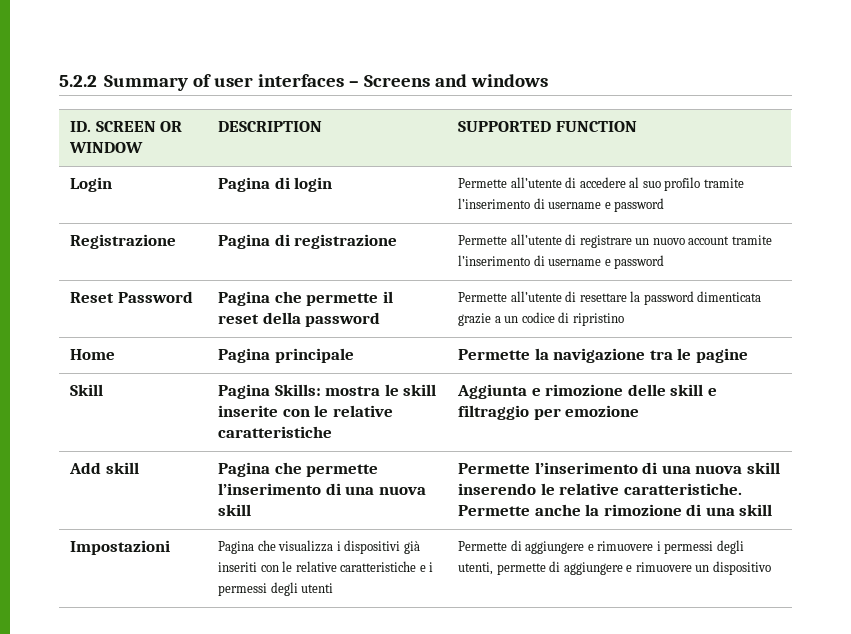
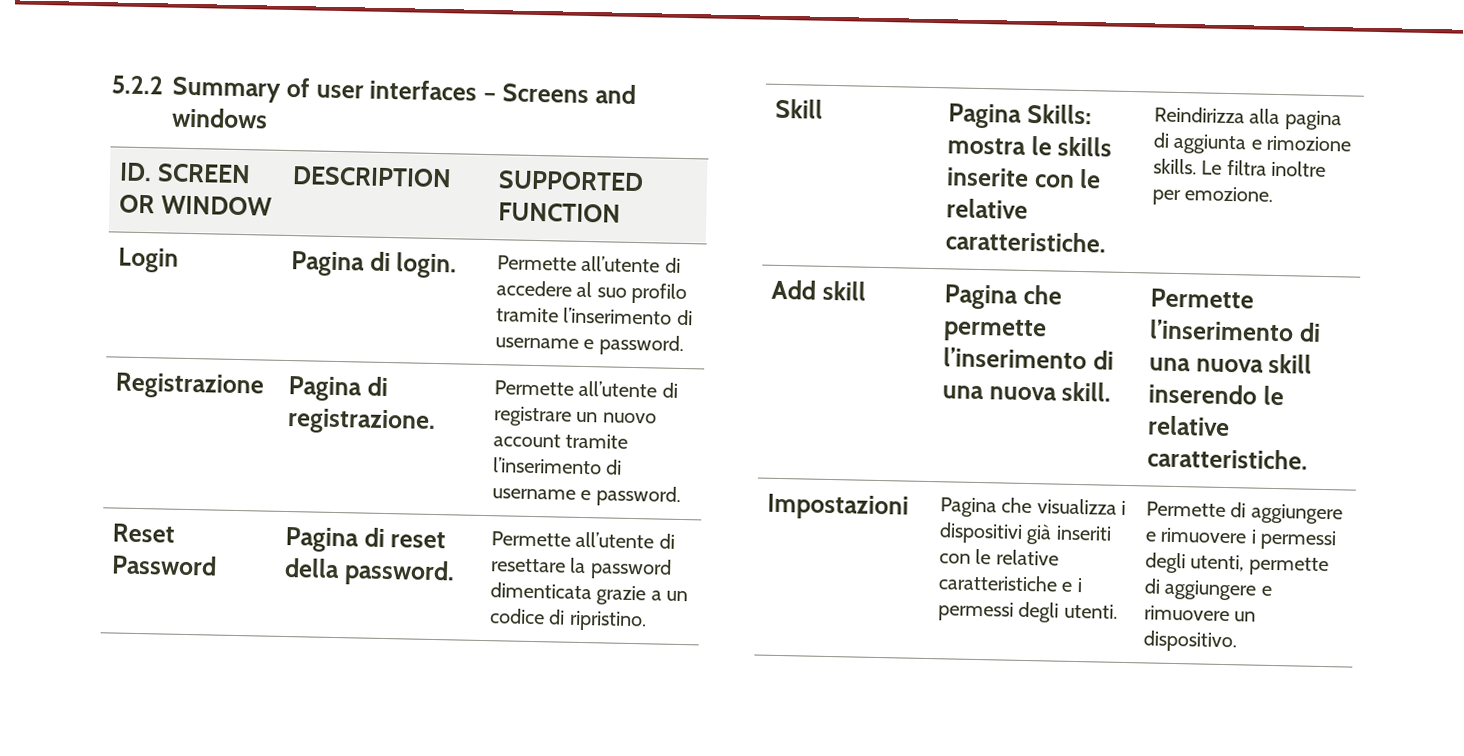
[294,177,333,192] login -> [395,252,458,279] login.
[614,198,665,212] password -> [598,334,684,357] password.
[294,234,398,249] registrazione -> [286,408,436,435] registrazione.
[614,255,665,269] password -> [595,485,681,507] password.
[274,291,393,306] che permette il -> [363,527,385,547] di
[305,312,381,327] password -> [343,559,455,587] password.
[572,313,624,326] [70,349,116,360] [218,348,354,363] [458,348,748,363] ripristino // Home | Pagina principale | Permette la navigazione tra le pagine -> [568,610,647,632] ripristino.
[403,384,437,396] skill -> [1057,136,1113,157] skills
[218,426,333,438] [457,384,717,399] [458,405,640,420] caratteristiche | Aggiunta e rimozione delle skill e filtraggio per emozione -> [944,230,1107,253] [1153,106,1342,131] [1152,132,1352,155] [1152,158,1327,177] [1151,186,1274,206] caratteristiche. | Reindirizza alla pagina di aggiunta e rimozione skills. Le filtra inoltre per emozione.
[218,504,252,516] skill -> [1061,381,1112,402] skill.
[458,504,773,516] Permette anche la rimozione di una skill -> (1308, 458) none
[301,583,334,593] utenti -> [1063,603,1118,619] utenti.
[712,561,771,575] dispositivo -> [1142,630,1237,653] dispositivo.

